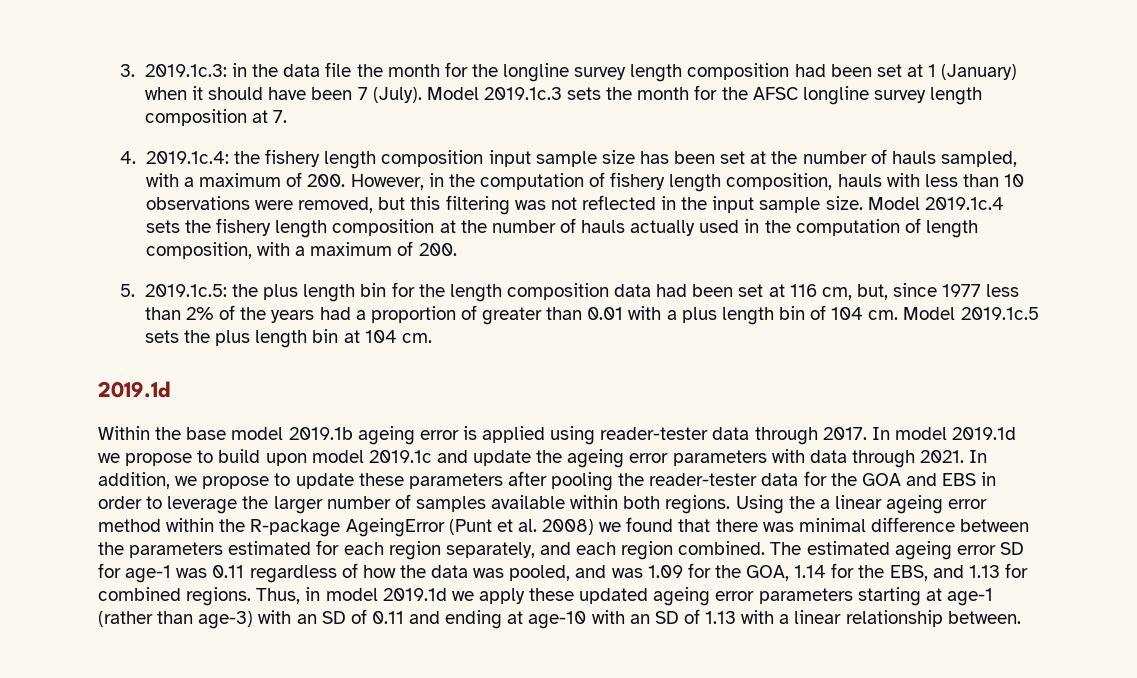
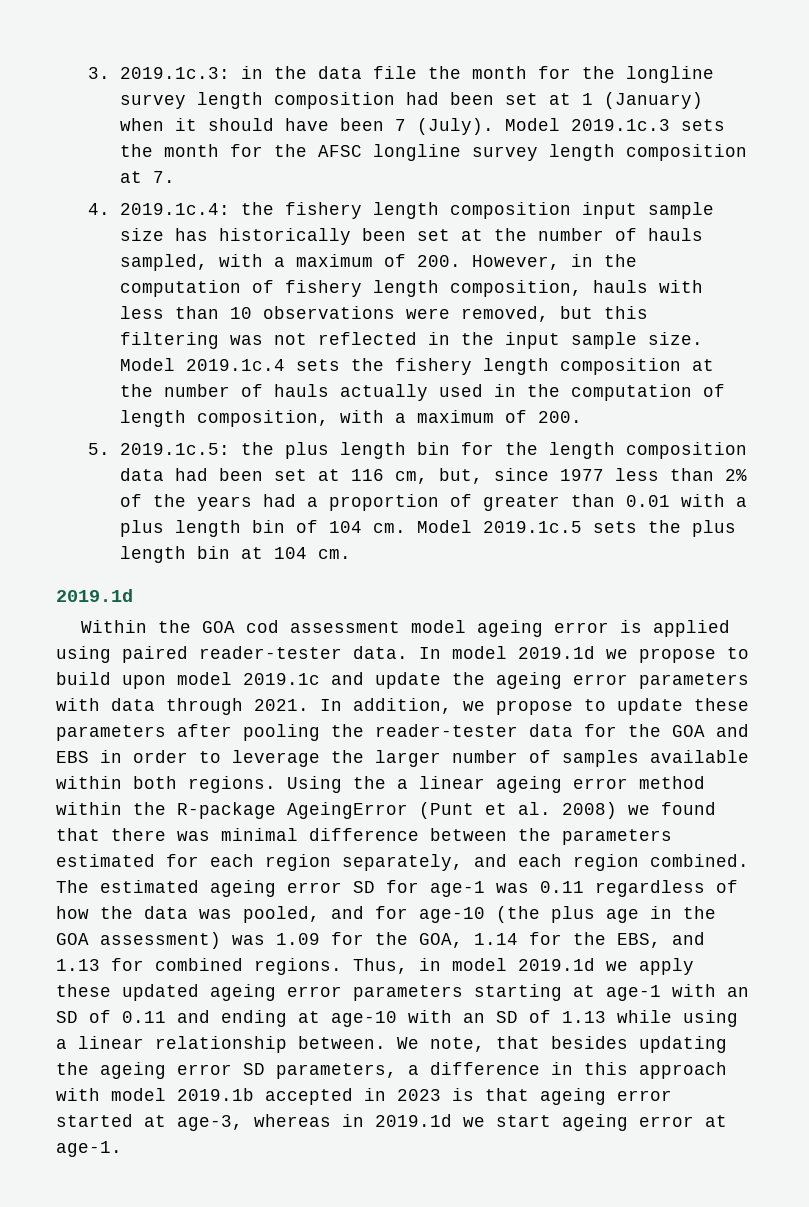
(669, 157) none -> [219,228,352,245] historically
[186,427,353,440] base model 2019.1b -> [201,620,466,633] GOA cod assessment model
[600,427,867,445] reader-tester data through 2017. -> [122,646,408,663] paired reader-tester data.
(607, 571) none -> [375,906,716,923] [56,932,221,949] for age-10 (the plus age in the GOA assessment)
[98,611,254,629] (rather than age-3) -> (661, 993) none
[741,610,775,624] with -> [617,1010,738,1027] while using
(1021, 617) none -> [397,1036,727,1053] [56,1062,727,1079] [56,1088,672,1105] [56,1114,727,1131] [56,1141,122,1157] We note, that besides updating the ageing error SD parameters, a difference in this approach with model 2019.1b accepted in 2023 is that ageing error started at age-3, whereas in 2019.1d we start ageing error at age-1.

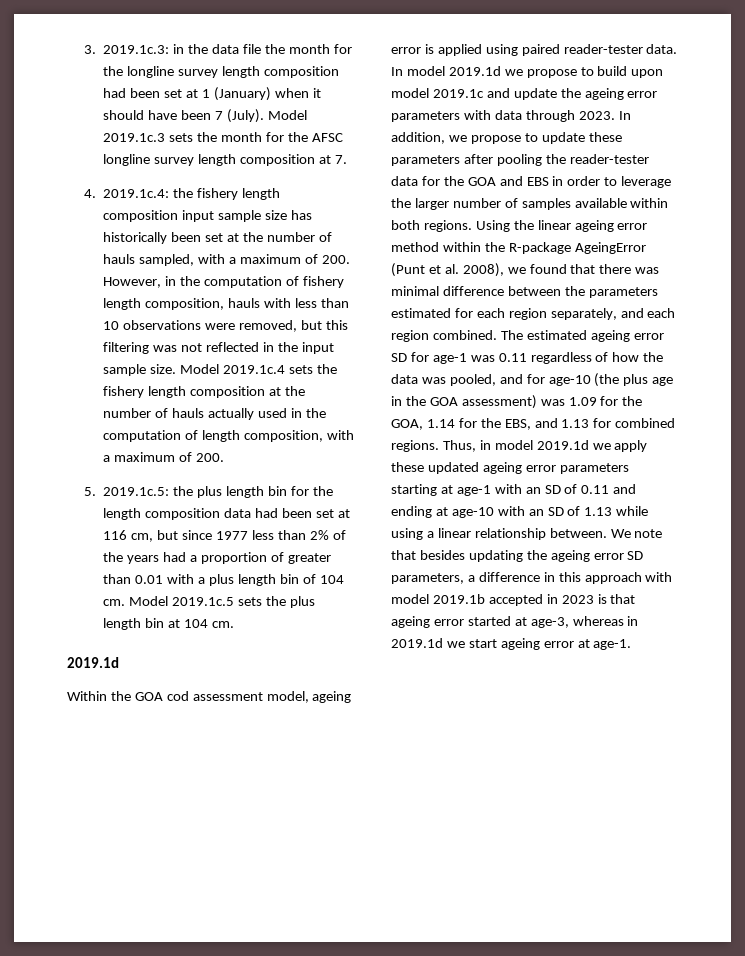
[439,468,484,484] but, -> [157,530,179,540] but
[410,620,466,633] model -> [266,691,309,703] model,
[254,699,309,711] 2021. -> [578,111,615,120] 2023.
[397,779,408,789] a -> (534, 225) none
[562,802,617,819] 2008) -> [462,263,504,277] 2008),
[430,1037,485,1052] note, -> [634,529,663,538] note

